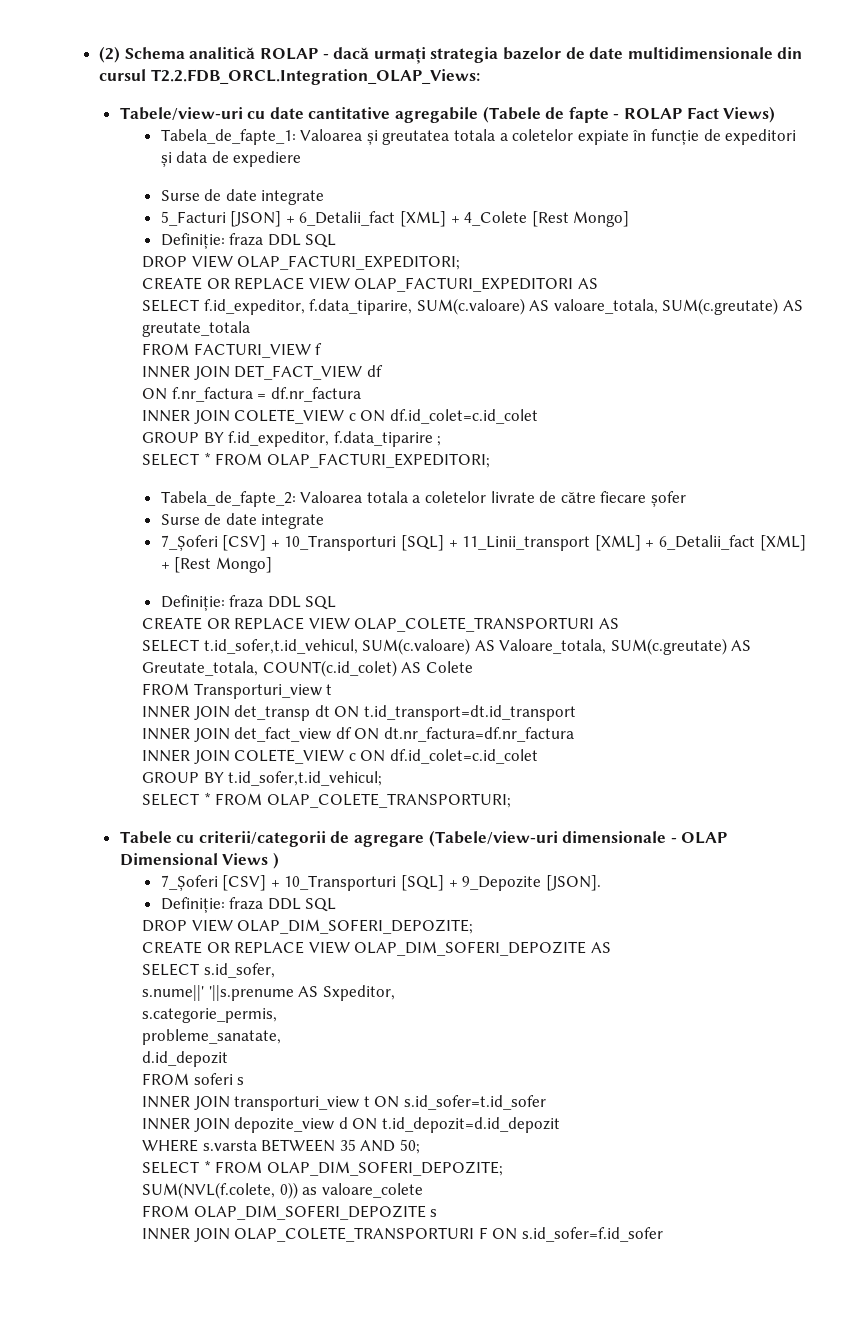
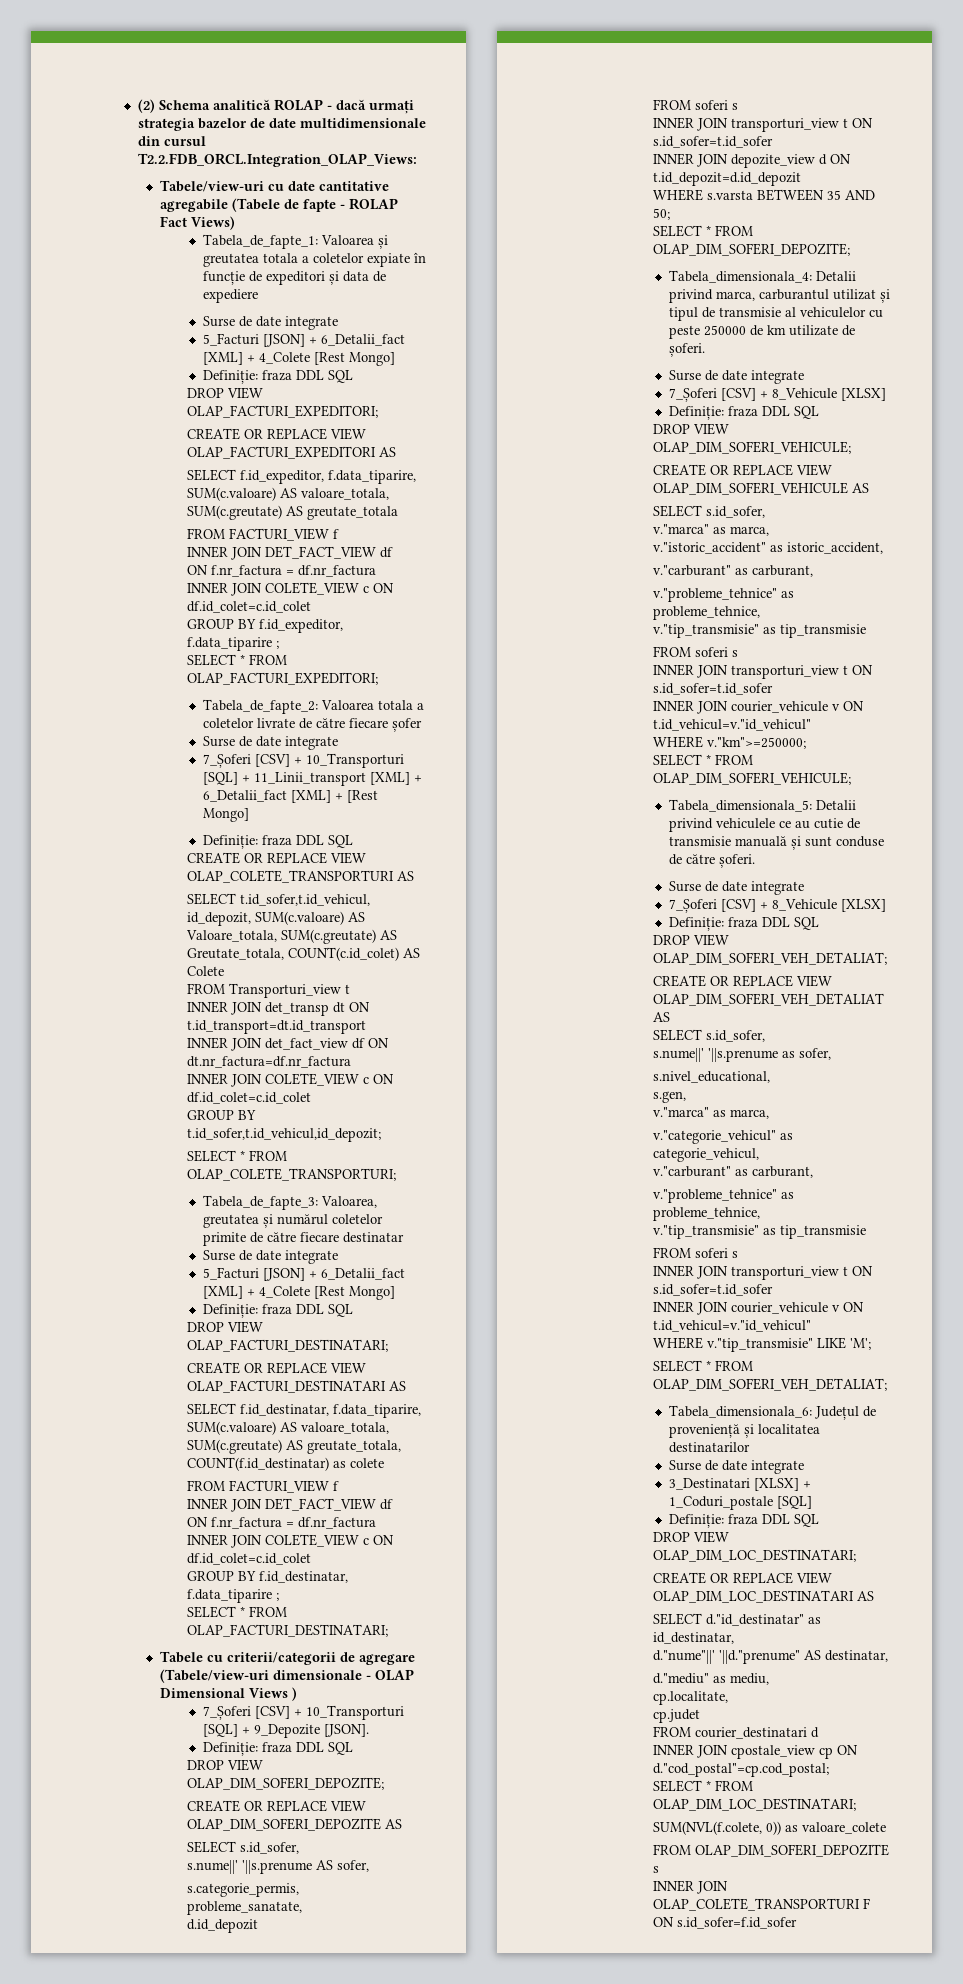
(358, 646) none -> [186,912,251,926] id_depozit,
[228,771,383,786] t.id_sofer,t.id_vehicul; -> [186,1128,381,1142] t.id_sofer,t.id_vehicul,id_depozit;
(511, 800) none -> [202,1195,377,1210] [202,1214,383,1228] [202,1232,404,1246] [202,1250,338,1264] [202,1267,405,1281] [202,1286,395,1300] [202,1304,353,1318] [186,1321,263,1333] [186,1339,388,1352] [186,1362,366,1374] [186,1380,406,1393] [186,1403,421,1418] [186,1421,389,1435] [186,1439,401,1454] [186,1457,384,1471] [186,1480,339,1493] [186,1498,393,1512] [186,1517,376,1529] [186,1534,394,1548] [186,1553,311,1565] [186,1571,348,1583] [186,1589,279,1603] [186,1606,287,1618] [186,1624,388,1637] // Tabela_de_fapte_3: Valoarea, greutatea și numărul coletelor primite de către fiecare destinatar // Surse de date integrate // 5_Facturi [JSON] + 6_Detalii_fact [XML] + 4_Colete [Rest Mongo] // Definiție: fraza DDL SQL // DROP VIEW OLAP_FACTURI_DESTINATARI; // CREATE OR REPLACE VIEW OLAP_FACTURI_DESTINATARI AS // SELECT f.id_destinatar, f.data_tiparire, SUM(c.valoare) AS valoare_totala, SUM(c.greutate) AS greutate_totala, COUNT(f.id_destinatar) as colete // FROM FACTURI_VIEW f // INNER JOIN DET_FACT_VIEW df // ON f.nr_factura = df.nr_factura // INNER JOIN COLETE_VIEW c ON df.id_colet=c.id_colet // GROUP BY f.id_destinatar, f.data_tiparire ; // SELECT * FROM OLAP_FACTURI_DESTINATARI;
[322,985,395,1001] Sxpeditor, -> [336,1860,369,1872] sofer,
(503, 1168) none -> [668,270,856,283] [668,289,890,303] [668,307,883,321] [668,325,855,339] [668,343,705,357] [668,370,804,384] [668,388,886,402] [668,406,819,420] [652,423,729,435] [652,441,851,454] [652,464,832,476] [652,482,869,495] [652,505,765,518] [652,524,769,536] [652,542,883,554] [652,565,813,577] [652,588,794,602] [652,606,760,620] [652,624,866,638] [652,646,738,657] [652,664,873,679] [652,683,773,695] [652,700,864,714] [652,719,811,731] [652,736,806,749] [652,754,753,766] [652,772,851,785] [668,799,856,812] [668,818,860,832] [668,836,884,850] [668,854,755,868] [668,881,804,895] [668,899,886,913] [668,917,819,931] [652,934,729,946] [652,952,887,965] [652,975,832,987] [652,993,884,1006] [652,1012,670,1022] [652,1029,765,1042] [652,1048,831,1062] [652,1071,770,1083] [652,1091,686,1103] [652,1107,769,1119] [652,1130,793,1144] [652,1148,759,1162] [652,1166,813,1178] [652,1189,794,1203] [652,1207,760,1221] [652,1225,866,1239] [652,1247,738,1258] [652,1265,873,1280] [652,1284,773,1296] [652,1301,864,1315] [652,1320,811,1332] [652,1337,871,1352] [652,1360,753,1372] [652,1378,887,1391] [668,1405,876,1420] [668,1424,820,1438] [668,1442,750,1453] [668,1460,804,1474] [668,1478,811,1491] [668,1496,812,1510] [668,1514,819,1528] [652,1531,729,1543] [652,1549,856,1562] [652,1572,832,1584] [652,1590,874,1603] [652,1613,821,1626] [652,1632,734,1644] [652,1650,888,1664] [652,1673,769,1685] [652,1691,728,1705] [652,1709,700,1723] [652,1726,819,1739] [652,1744,858,1759] [652,1763,829,1777] [652,1780,753,1792] [652,1798,856,1811] // Tabela_dimensionala_4: Detalii privind marca, carburantul utilizat și tipul de transmisie al vehiculelor cu peste 250000 de km utilizate de șoferi. // Surse de date integrate // 7_Șoferi [CSV] + 8_Vehicule [XLSX] // Definiție: fraza DDL SQL // DROP VIEW OLAP_DIM_SOFERI_VEHICULE; // CREATE OR REPLACE VIEW OLAP_DIM_SOFERI_VEHICULE AS // SELECT s.id_sofer, // v."marca" as marca, // v."istoric_accident" as istoric_accident, // v."carburant" as carburant, // v."probleme_tehnice" as probleme_tehnice, // v."tip_transmisie" as tip_transmisie // FROM soferi s // INNER JOIN transporturi_view t ON s.id_sofer=t.id_sofer // INNER JOIN courier_vehicule v ON t.id_vehicul=v."id_vehicul" // WHERE v."km">=250000; // SELECT * FROM OLAP_DIM_SOFERI_VEHICULE; // Tabela_dimensionala_5: Detalii privind vehiculele ce au cutie de transmisie manuală și sunt conduse de către șoferi. // Surse de date integrate // 7_Șoferi [CSV] + 8_Vehicule [XLSX] // Definiție: fraza DDL SQL // DROP VIEW OLAP_DIM_SOFERI_VEH_DETALIAT; // CREATE OR REPLACE VIEW OLAP_DIM_SOFERI_VEH_DETALIAT AS // SELECT s.id_sofer, // s.nume||' '||s.prenume as sofer, // s.nivel_educational, // s.gen, // v."marca" as marca, // v."categorie_vehicul" as categorie_vehicul, // v."carburant" as carburant, // v."probleme_tehnice" as probleme_tehnice, // v."tip_transmisie" as tip_transmisie // FROM soferi s // INNER JOIN transporturi_view t ON s.id_sofer=t.id_sofer // INNER JOIN courier_vehicule v ON t.id_vehicul=v."id_vehicul" // WHERE v."tip_transmisie" LIKE 'M'; // SELECT * FROM OLAP_DIM_SOFERI_VEH_DETALIAT; // Tabela_dimensionala_6: Județul de proveniență și localitatea destinatarilor // Surse de date integrate // 3_Destinatari [XLSX] + 1_Coduri_postale [SQL] // Definiție: fraza DDL SQL // DROP VIEW OLAP_DIM_LOC_DESTINATARI; // CREATE OR REPLACE VIEW OLAP_DIM_LOC_DESTINATARI AS // SELECT d."id_destinatar" as id_destinatar, // d."nume"||' '||d."prenume" AS destinatar, // d."mediu" as mediu, // cp.localitate, // cp.judet // FROM courier_destinatari d // INNER JOIN cpostale_view cp ON d."cod_postal"=cp.cod_postal; // SELECT * FROM OLAP_DIM_LOC_DESTINATARI;

